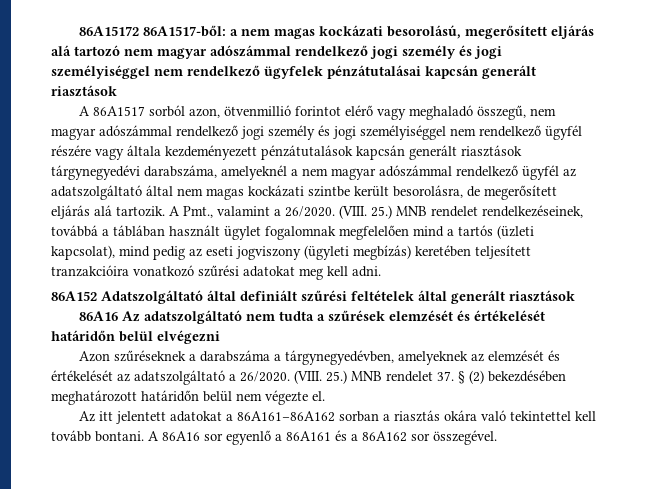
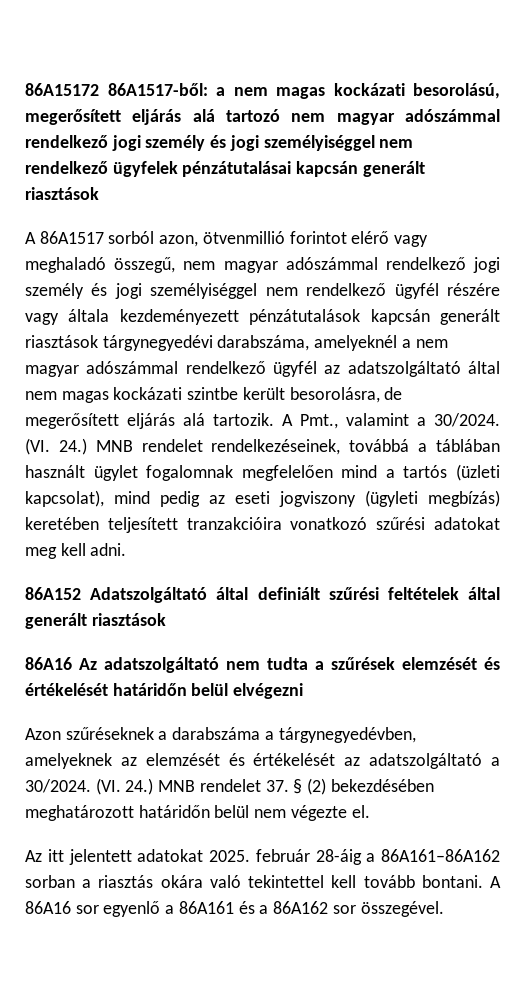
[285,205,392,219] 26/2020. (VIII. 25.) -> [434,413,500,427] [25,438,87,455] 30/2024. (VI. 24.)
[240,370,347,384] 26/2020. (VIII. 25.) -> [25,778,154,795] 30/2024. (VI. 24.)
(222, 416) none -> [209,849,362,865] 2025. február 28-áig

